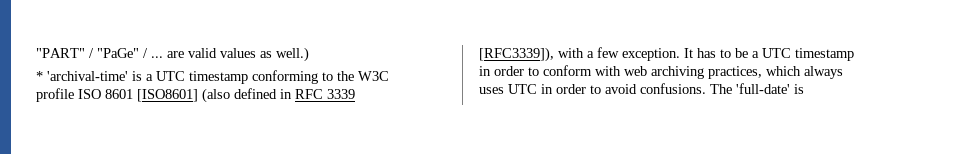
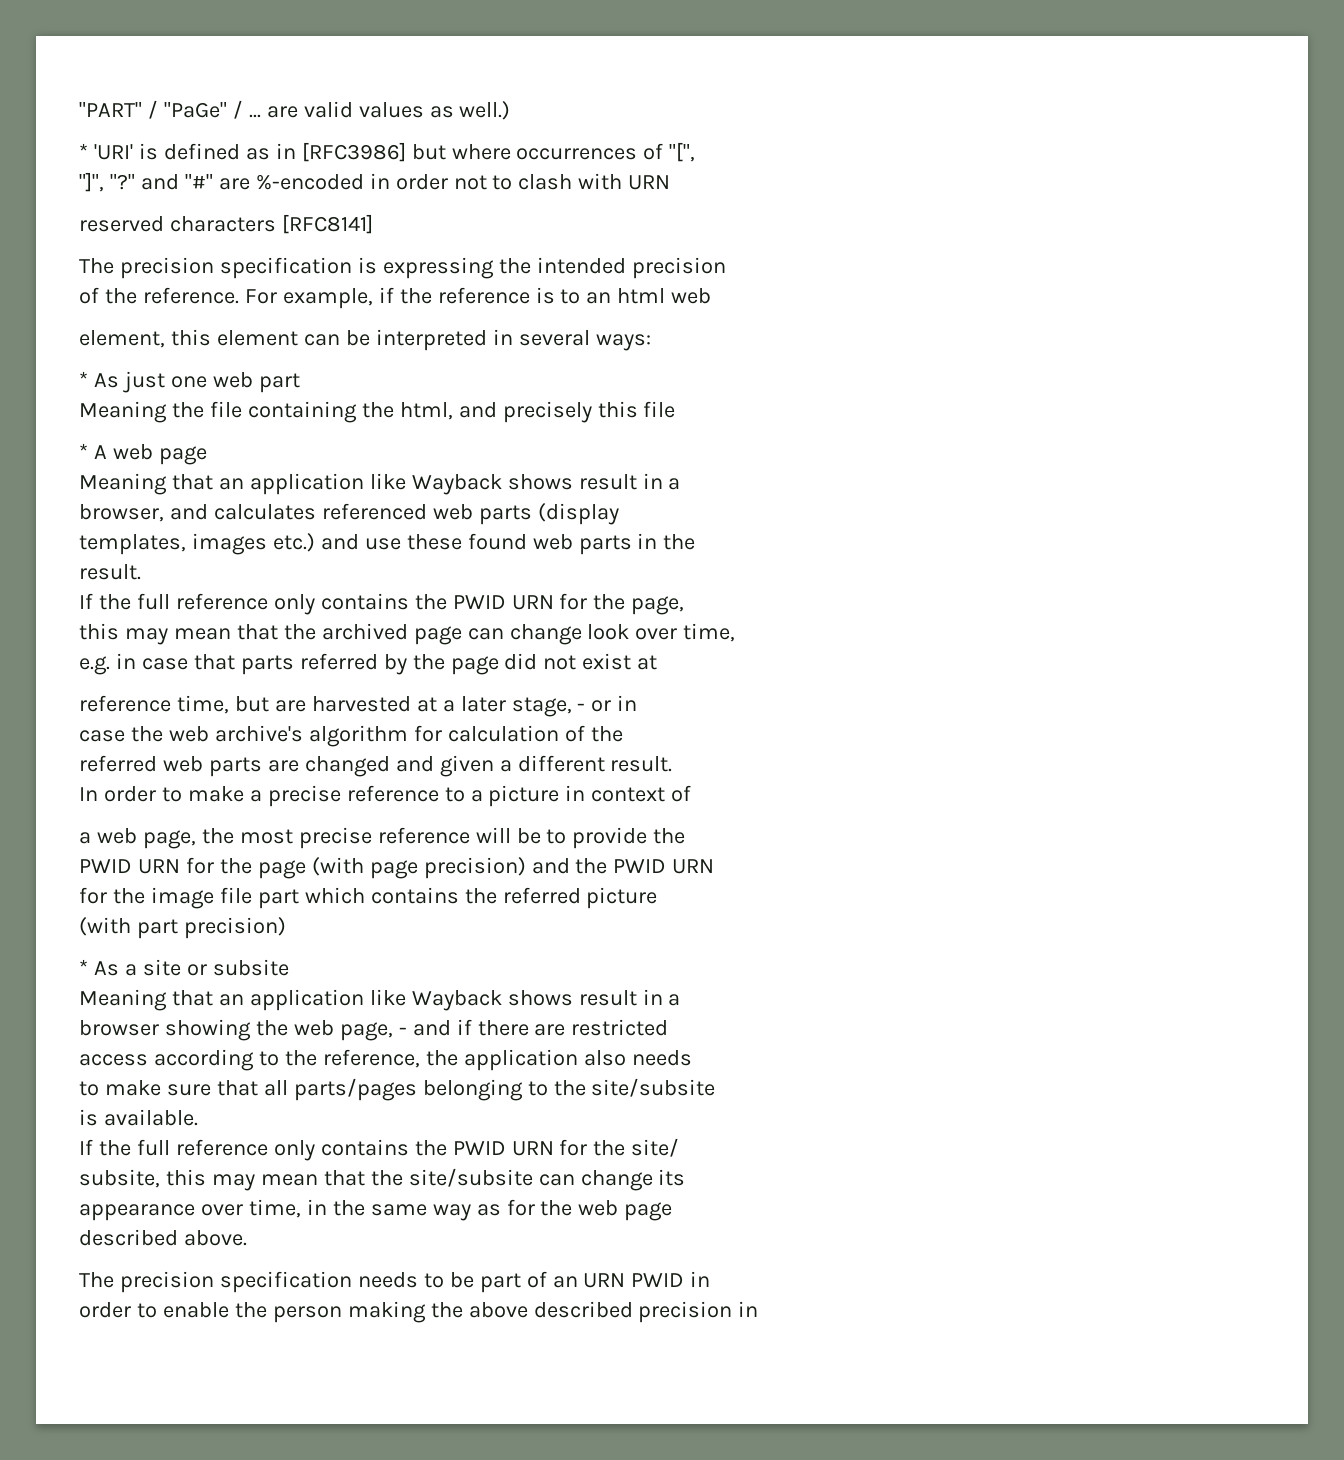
[47,70,389,84] [36,88,355,103] [479,47,854,62] [479,65,843,79] [479,83,804,94] 'archival-time' is a UTC timestamp conforming to the W3C // profile ISO 8601 [ISO8601] (also defined in RFC 3339 // [RFC3339]), with a few exception. It has to be a UTC timestamp // in order to conform with web archiving practices, which always // uses UTC in order to avoid confusions. The 'full-date' is -> [93,142,696,162] [79,172,671,192] [79,214,373,234] [79,257,726,279] [79,287,712,309] [79,329,651,351] [79,371,300,393] [79,401,676,423] [79,443,207,465] [79,473,681,495] [79,503,619,525] [79,533,696,555] [79,564,141,580] [79,593,685,615] [79,623,736,645] [79,653,658,675] [79,695,638,717] [79,725,623,747] [79,755,673,777] [79,785,692,807] [79,827,686,849] [79,857,715,879] [79,887,658,909] [79,917,286,939] [79,959,289,976] [79,989,681,1011] [79,1019,669,1041] [79,1049,692,1071] [79,1078,716,1101] [79,1109,198,1126] [79,1138,680,1161] [79,1168,686,1191] [79,1199,673,1221] [79,1229,247,1246] [79,1271,711,1293] [79,1301,759,1323] 'URI' is defined as in [RFC3986] but where occurrences of "[", // "]", "?" and "#" are %-encoded in order not to clash with URN // reserved characters [RFC8141] // The precision specification is expressing the intended precision // of the reference. For example, if the reference is to an html web // element, this element can be interpreted in several ways: // * As just one web part // Meaning the file containing the html, and precisely this file // * A web page // Meaning that an application like Wayback shows result in a // browser, and calculates referenced web parts (display // templates, images etc.) and use these found web parts in the // result. // If the full reference only contains the PWID URN for the page, // this may mean that the archived page can change look over time, // e.g. in case that parts referred by the page did not exist at // reference time, but are harvested at a later stage, - or in // case the web archive's algorithm for calculation of the // referred web parts are changed and given a different result. // In order to make a precise reference to a picture in context of // a web page, the most precise reference will be to provide the // PWID URN for the page (with page precision) and the PWID URN // for the image file part which contains the referred picture // (with part precision) // * As a site or subsite // Meaning that an application like Wayback shows result in a // browser showing the web page, - and if there are restricted // access according to the reference, the application also needs // to make sure that all parts/pages belonging to the site/subsite // is available. // If the full reference only contains the PWID URN for the site/ // subsite, this may mean that the site/subsite can change its // appearance over time, in the same way as for the web page // described above. // The precision specification needs to be part of an URN PWID in // order to enable the person making the above described precision in

